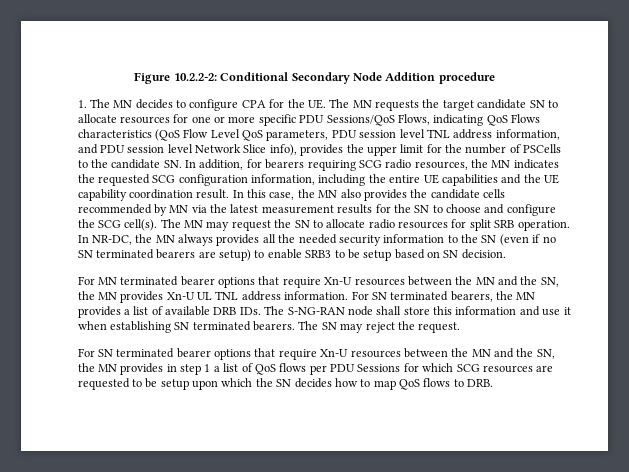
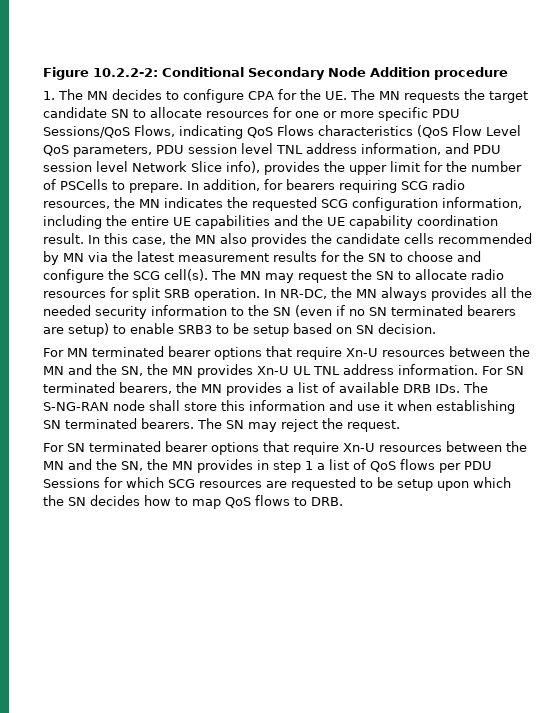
[90,159,182,169] the candidate SN. -> [128,183,183,193] prepare.

